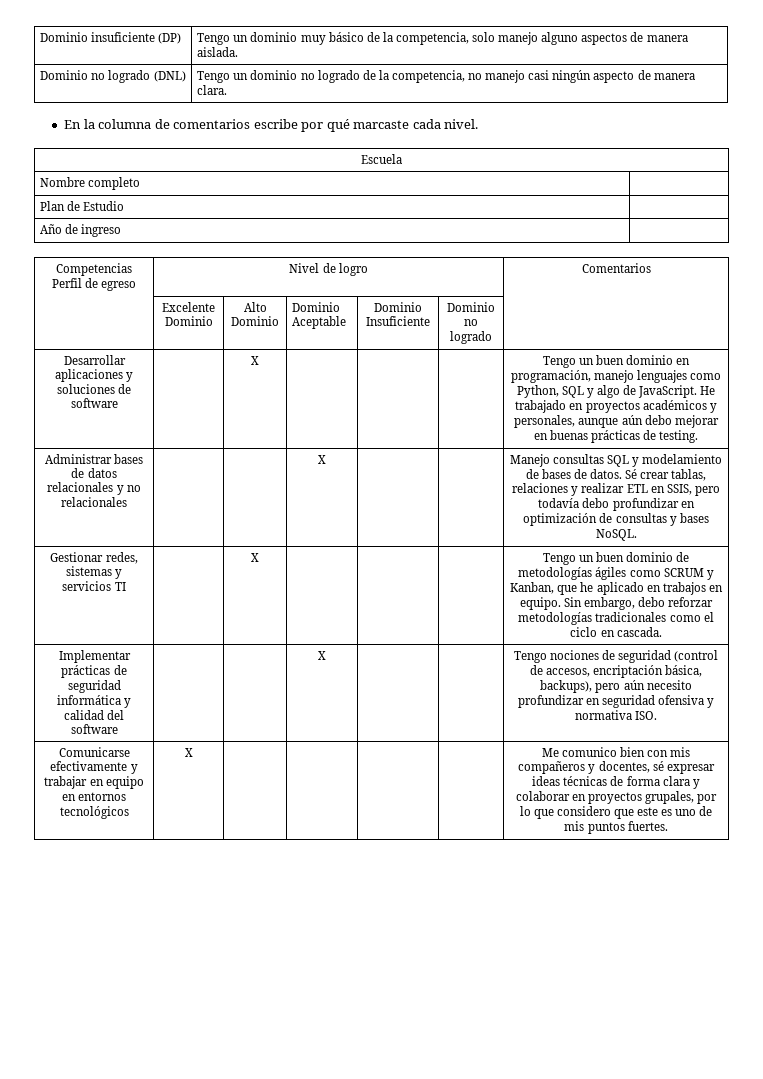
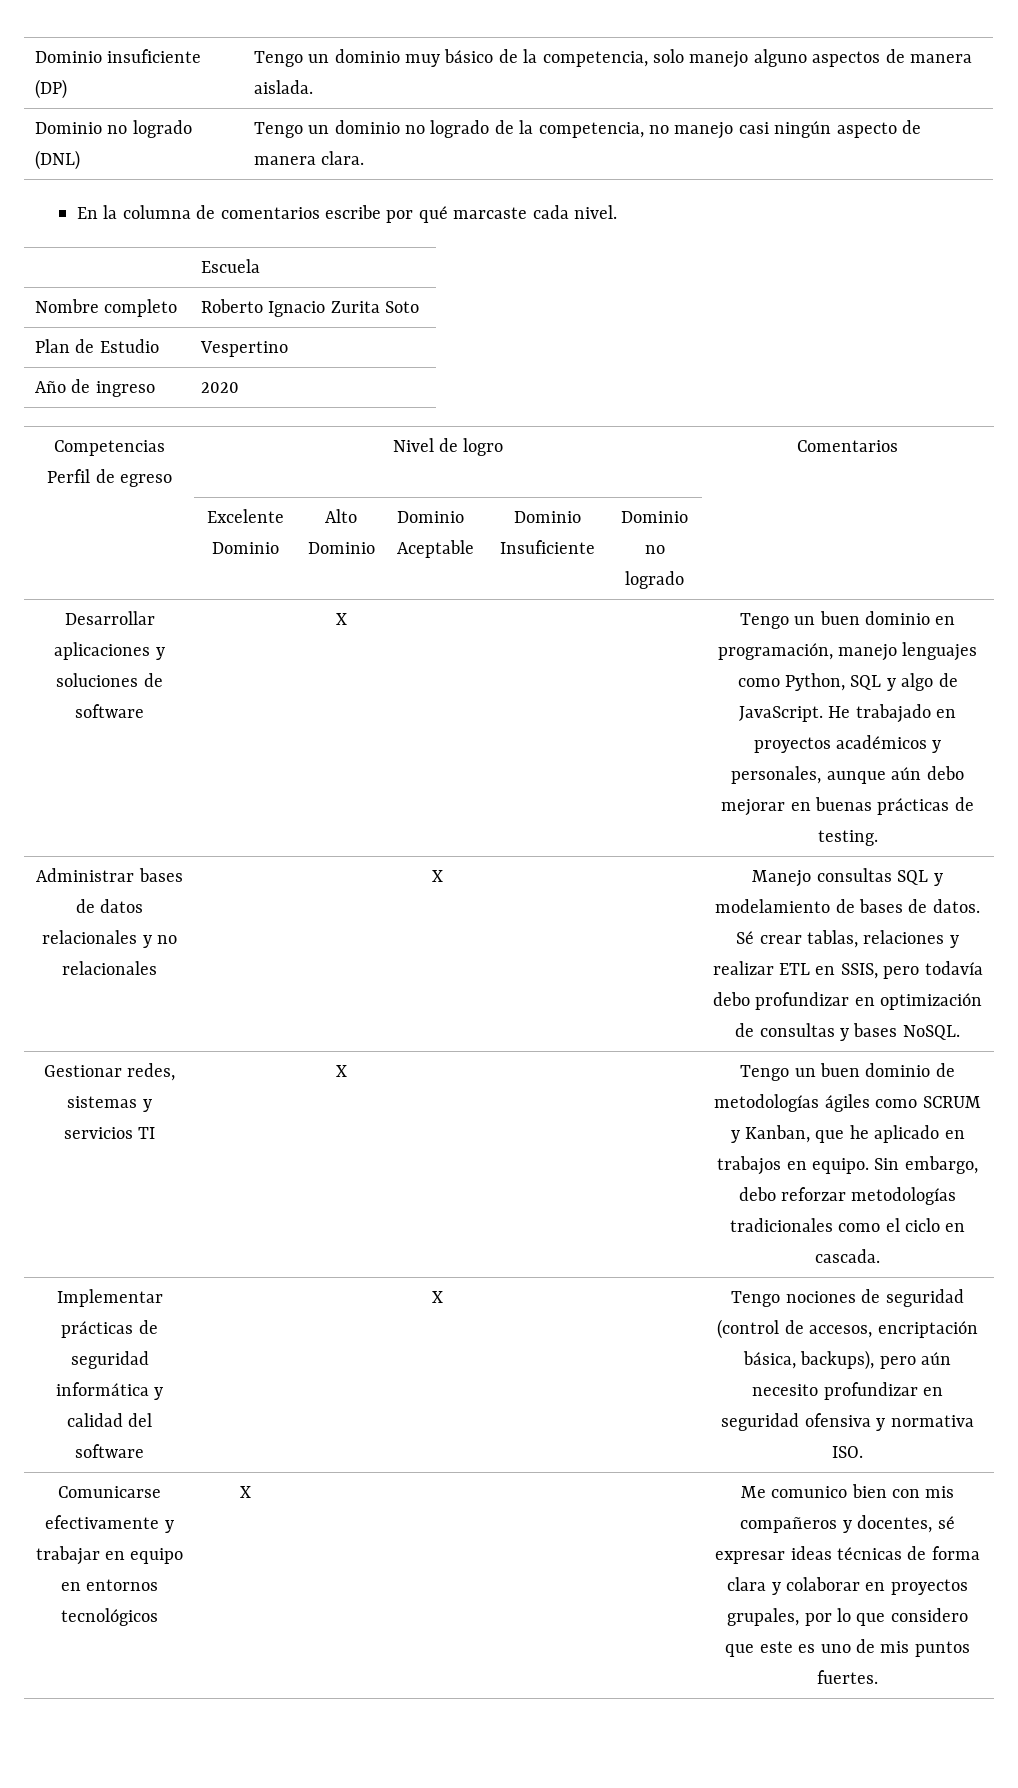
(141, 183) none -> [200,299,419,317] Roberto Ignacio Zurita Soto
(125, 206) none -> [199,341,288,357] Vespertino
(122, 230) none -> [200,382,239,393] 2020

